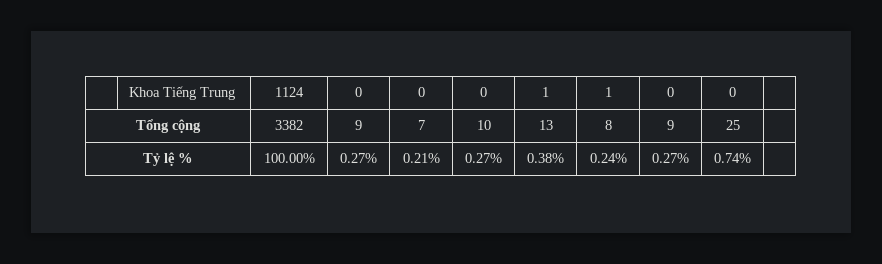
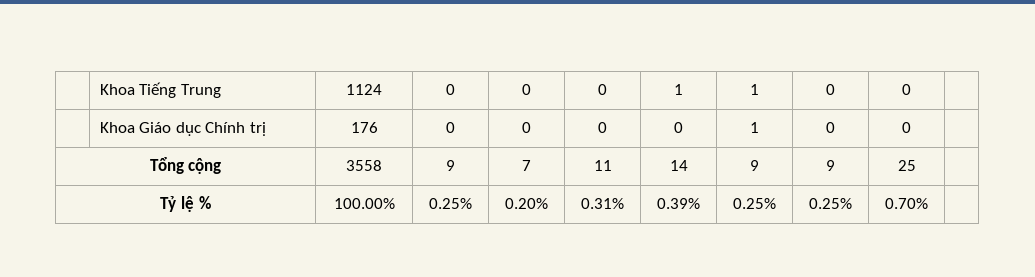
(736, 92) none -> [99,122,266,136] [350,122,378,133] [446,122,455,133] [522,122,531,133] [598,122,607,133] [674,122,683,133] [750,122,759,133] [826,122,835,133] [902,122,911,133] // | Khoa Giáo dục Chính trị | 176 | 0 | 0 | 0 | 0 | 1 | 0 | 0 |
[275,120,303,130] 3382 -> [346,160,382,171] 3558
[476,120,491,130] [538,120,553,130] [604,120,612,130] 10 | 13 | 8 -> [593,160,612,171] [669,160,688,171] [750,160,759,171] 11 | 14 | 9
[340,153,377,163] [402,153,440,163] [465,153,502,163] [527,153,564,163] [589,153,627,163] [652,153,689,163] [714,153,751,163] 0.27% | 0.21% | 0.27% | 0.38% | 0.24% | 0.27% | 0.74% -> [429,198,472,209] [505,198,548,209] [581,198,624,209] [657,198,700,209] [733,198,776,209] [809,198,852,209] [885,198,928,209] 0.25% | 0.20% | 0.31% | 0.39% | 0.25% | 0.25% | 0.70%

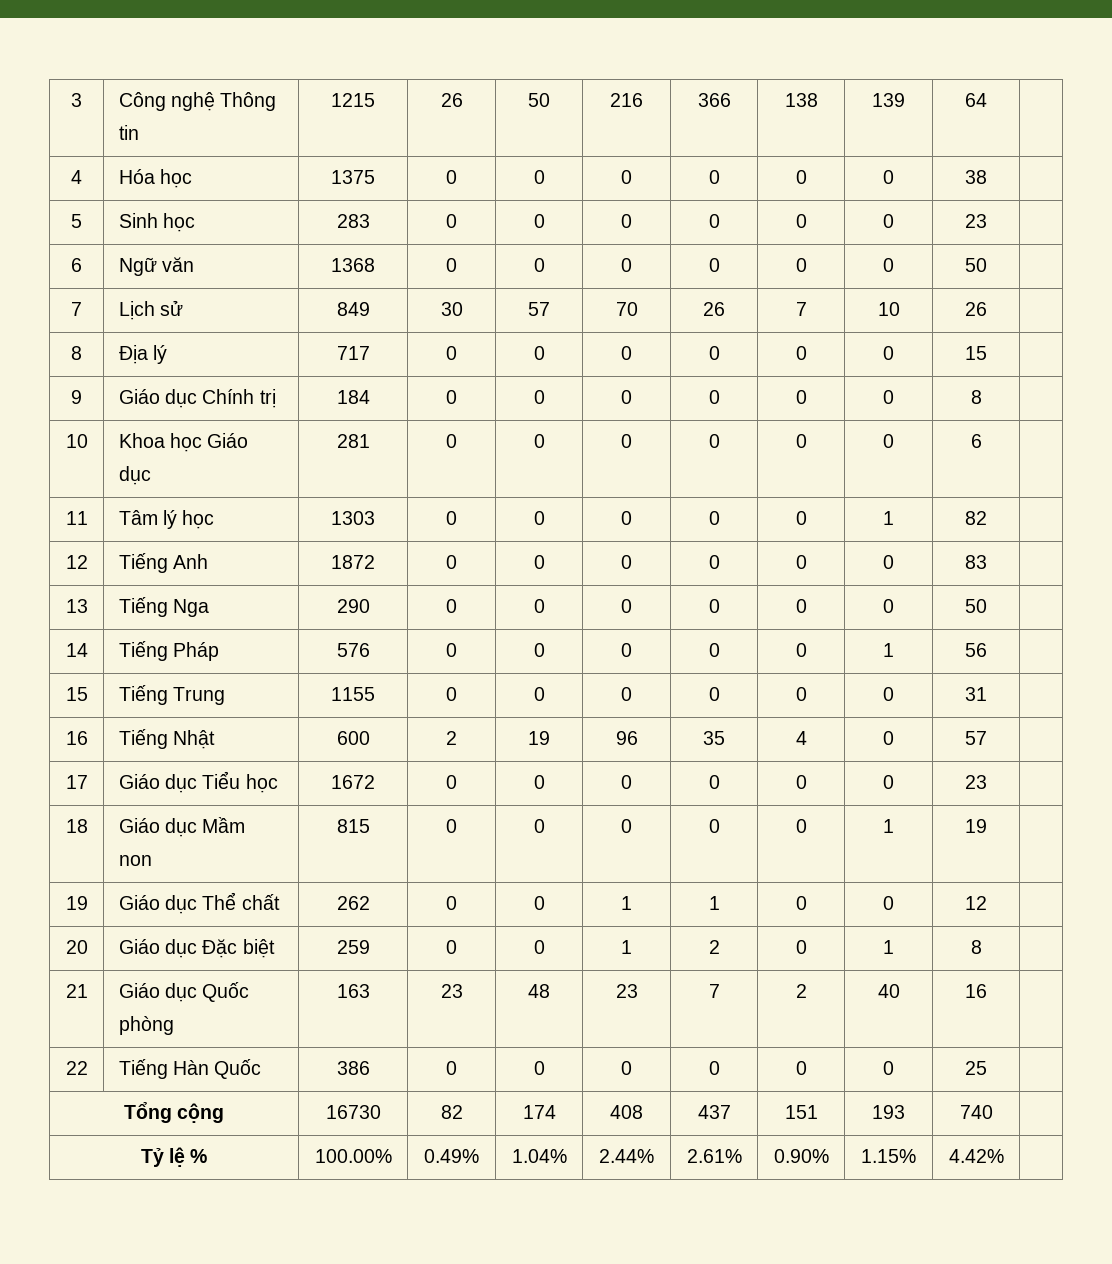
[99,84,135,95] | Khoa -> [71,93,82,107] [118,92,277,111] [118,125,139,140] [331,93,375,107] [440,93,463,107] [528,93,550,107] [610,93,643,107] [697,93,731,107] [784,93,818,107] [872,93,905,107] [965,93,987,107] [71,170,82,184] [118,169,192,188] [331,170,375,184] [446,170,457,184] [533,170,545,184] [621,170,632,184] [708,170,720,184] [795,170,807,184] [883,170,894,184] [965,170,987,184] [71,214,82,228] [118,213,195,232] [336,214,370,228] [446,214,457,228] [533,214,545,228] [621,214,632,228] [708,214,720,228] [795,214,807,228] [883,214,894,228] [965,214,987,228] [71,258,82,272] [118,257,194,276] [331,258,375,272] [446,258,457,272] [533,258,545,272] [621,258,632,272] [708,258,720,272] [795,258,807,272] [883,258,894,272] [965,258,987,272] [71,302,82,316] [118,300,183,320] [336,302,370,316] [440,302,463,316] [528,302,550,316] [615,302,638,316] [703,302,725,316] [795,302,807,316] [877,302,900,316] [965,302,987,316] [71,346,82,360] [118,345,167,364] [336,346,370,360] [446,346,457,360] [533,346,545,360] [621,346,632,360] [708,346,720,360] [795,346,807,360] [883,346,894,360] [965,346,987,360] [71,390,82,404] [118,389,276,408] [336,390,370,404] [446,390,457,404] [533,390,545,404] [621,390,632,404] [708,390,720,404] [795,390,807,404] [883,390,894,404] [970,390,982,404] [65,434,88,448] [118,433,249,452] [118,466,151,485] [336,434,370,448] [446,434,457,448] [533,434,545,448] [621,434,632,448] [708,434,720,448] [795,434,807,448] [883,434,894,448] [970,434,982,448] [65,511,88,525] [118,510,215,529] [331,511,375,525] [446,511,457,525] [533,511,545,525] [621,511,632,525] [708,511,720,525] [795,511,807,525] [883,511,894,525] [965,511,987,525] [65,555,88,569] [118,553,208,573] [331,555,375,569] [446,555,457,569] [533,555,545,569] [621,555,632,569] [708,555,720,569] [795,555,807,569] [883,555,894,569] [965,555,987,569] [65,599,88,613] [118,597,209,617] [336,599,370,613] [446,599,457,613] [533,599,545,613] [621,599,632,613] [708,599,720,613] [795,599,807,613] [883,599,894,613] [965,599,987,613] [65,643,88,657] [118,641,219,661] [336,643,370,657] [446,643,457,657] [533,643,545,657] [621,643,632,657] [708,643,720,657] [795,643,807,657] [883,643,894,657] [965,643,987,657] [65,687,88,701] 3 | Công nghệ Thông tin | 1215 | 26 | 50 | 216 | 366 | 138 | 139 | 64 | // 4 | Hóa học | 1375 | 0 | 0 | 0 | 0 | 0 | 0 | 38 | // 5 | Sinh học | 283 | 0 | 0 | 0 | 0 | 0 | 0 | 23 | // 6 | Ngữ văn | 1368 | 0 | 0 | 0 | 0 | 0 | 0 | 50 | // 7 | Lịch sử | 849 | 30 | 57 | 70 | 26 | 7 | 10 | 26 | // 8 | Địa lý | 717 | 0 | 0 | 0 | 0 | 0 | 0 | 15 | // 9 | Giáo dục Chính trị | 184 | 0 | 0 | 0 | 0 | 0 | 0 | 8 | // 10 | Khoa học Giáo dục | 281 | 0 | 0 | 0 | 0 | 0 | 0 | 6 | // 11 | Tâm lý học | 1303 | 0 | 0 | 0 | 0 | 0 | 1 | 82 | // 12 | Tiếng Anh | 1872 | 0 | 0 | 0 | 0 | 0 | 0 | 83 | // 13 | Tiếng Nga | 290 | 0 | 0 | 0 | 0 | 0 | 0 | 50 | // 14 | Tiếng Pháp | 576 | 0 | 0 | 0 | 0 | 0 | 1 | 56 | // 15 |
[346,84,382,95] [446,84,455,95] [522,84,531,95] [598,84,607,95] [674,84,683,95] [750,84,759,95] [826,84,835,95] [902,84,911,95] [99,122,266,136] [350,122,378,133] [446,122,455,133] [522,122,531,133] [598,122,607,133] [674,122,683,133] [750,122,759,133] [826,122,835,133] [902,122,911,133] 1124 | 0 | 0 | 0 | 1 | 1 | 0 | 0 | // | Khoa Giáo dục Chính trị | 176 | 0 | 0 | 0 | 0 | 1 | 0 | 0 -> [331,687,375,701] [446,687,457,701] [533,687,545,701] [621,687,632,701] [708,687,720,701] [795,687,807,701] [883,687,894,701] [965,687,987,701] [65,731,88,745] [118,729,215,749] [336,731,370,745] [446,731,457,745] [528,731,550,745] [615,731,638,745] [703,731,725,745] [795,731,807,745] [883,731,894,745] [965,731,987,745] [65,775,88,789] [118,771,278,793] [331,775,375,789] [446,775,457,789] [533,775,545,789] [621,775,632,789] [708,775,720,789] [795,775,807,789] [883,775,894,789] [965,775,987,789] [65,819,88,833] [118,817,246,837] [118,855,152,866] [336,819,370,833] [446,819,457,833] [533,819,545,833] [621,819,632,833] [708,819,720,833] [795,819,807,833] [883,819,894,833] [965,819,987,833] [65,896,88,910] [118,892,280,914] [336,896,370,910] [446,896,457,910] [533,896,545,910] [621,896,632,910] [708,896,720,910] [795,896,807,910] [883,896,894,910] [965,896,987,910] [65,940,88,954] [118,939,275,958] [336,940,370,954] [446,940,457,954] [533,940,545,954] [621,940,632,954] [708,940,720,954] [795,940,807,954] [883,940,894,954] [970,940,982,954] [65,984,88,998] [118,982,250,1002] [118,1016,174,1035] [336,984,370,998] [440,984,463,998] [528,984,550,998] [615,984,638,998] [708,984,720,998] [795,984,807,998] [877,984,900,998] [965,984,987,998] [65,1061,88,1075] [118,1059,262,1079] [336,1061,370,1075] [446,1061,457,1075] [533,1061,545,1075] [621,1061,632,1075] [708,1061,720,1075] [795,1061,807,1075] [883,1061,894,1075] [965,1061,987,1075] 1155 | 0 | 0 | 0 | 0 | 0 | 0 | 31 | // 16 | Tiếng Nhật | 600 | 2 | 19 | 96 | 35 | 4 | 0 | 57 | // 17 | Giáo dục Tiểu học | 1672 | 0 | 0 | 0 | 0 | 0 | 0 | 23 | // 18 | Giáo dục Mầm non | 815 | 0 | 0 | 0 | 0 | 0 | 1 | 19 | // 19 | Giáo dục Thể chất | 262 | 0 | 0 | 1 | 1 | 0 | 0 | 12 | // 20 | Giáo dục Đặc biệt | 259 | 0 | 0 | 1 | 2 | 0 | 1 | 8 | // 21 | Giáo dục Quốc phòng | 163 | 23 | 48 | 23 | 7 | 2 | 40 | 16 | // 22 | Tiếng Hàn Quốc | 386 | 0 | 0 | 0 | 0 | 0 | 0 | 25
[346,160,382,171] [446,160,455,171] [522,160,531,171] [593,160,612,171] [669,160,688,171] [750,160,759,171] [826,160,835,171] [897,160,916,171] [160,196,211,212] [333,198,395,209] [429,198,472,209] [505,198,548,209] [581,198,624,209] [657,198,700,209] [733,198,776,209] [809,198,852,209] [885,198,928,209] 3558 | 9 | 7 | 11 | 14 | 9 | 9 | 25 | // Tỷ lệ % | 100.00% | 0.25% | 0.20% | 0.31% | 0.39% | 0.25% | 0.25% | 0.70% -> [325,1105,381,1119] [440,1105,463,1119] [522,1105,556,1119] [610,1105,643,1119] [697,1105,731,1119] [784,1105,818,1119] [872,1105,905,1119] [959,1105,993,1119] [140,1147,208,1167] [314,1149,392,1163] [424,1149,479,1163] [511,1149,567,1163] [599,1149,654,1163] [686,1149,742,1163] [773,1149,829,1163] [861,1149,916,1163] [948,1149,1004,1163] 16730 | 82 | 174 | 408 | 437 | 151 | 193 | 740 | // Tỷ lệ % | 100.00% | 0.49% | 1.04% | 2.44% | 2.61% | 0.90% | 1.15% | 4.42%

